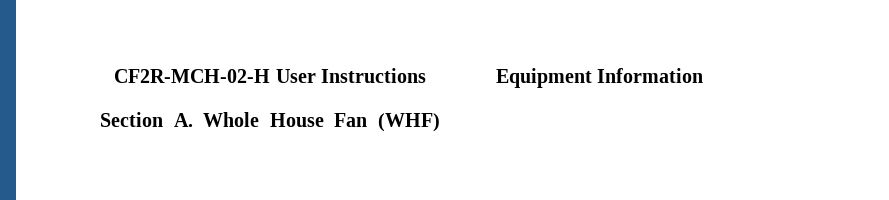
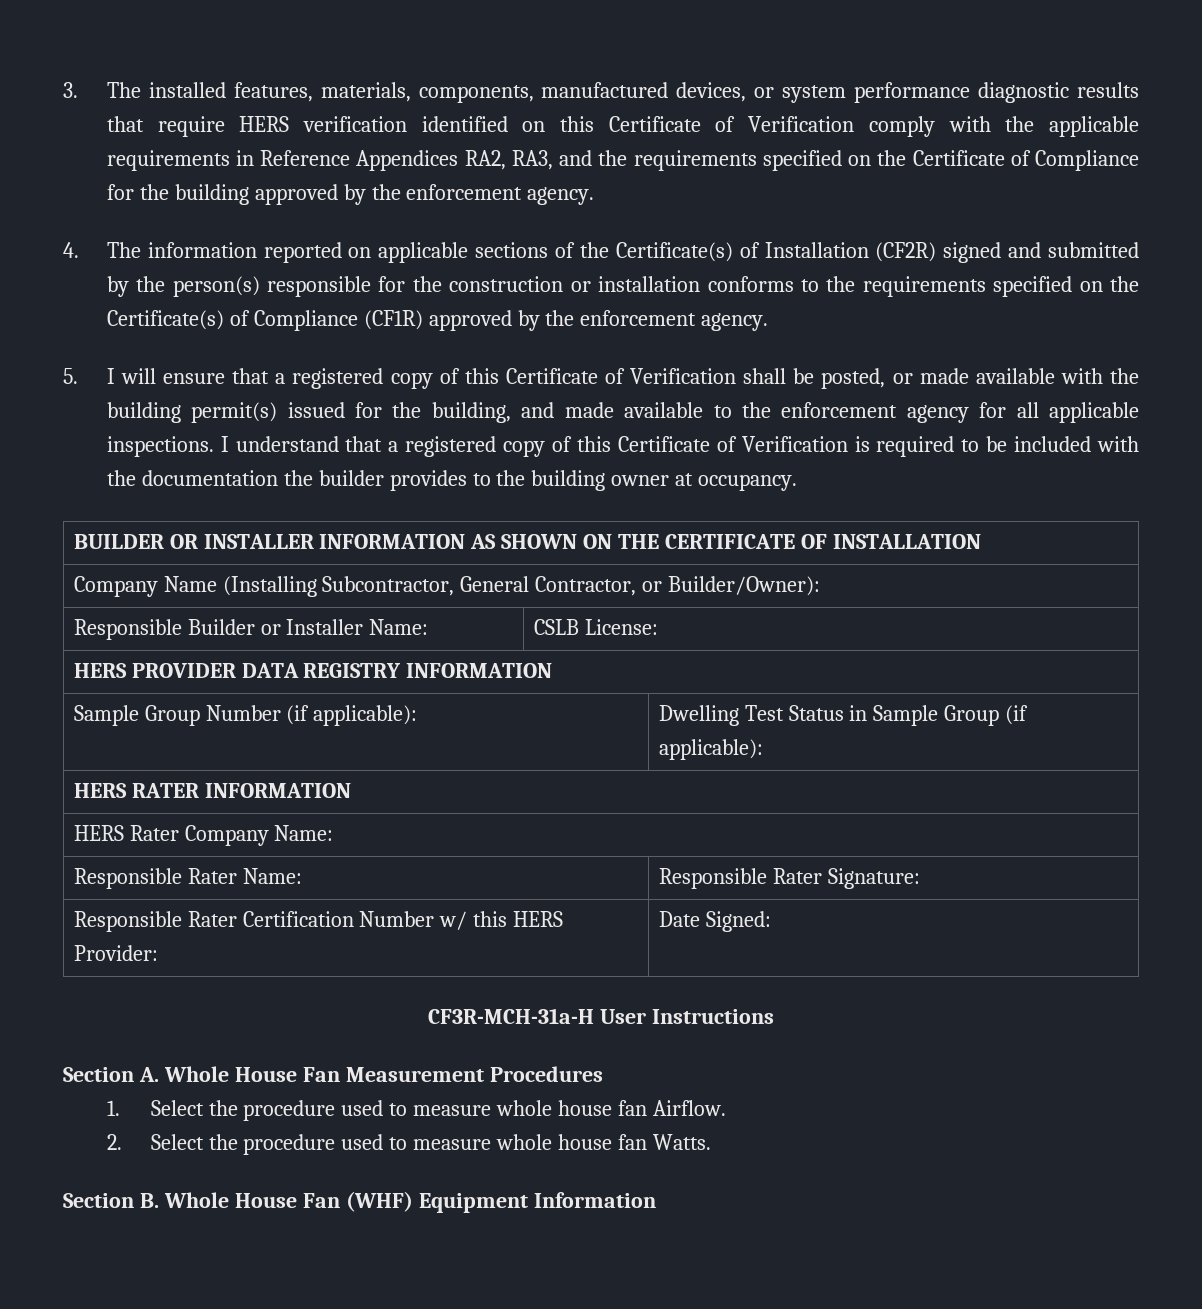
[114,69,271,83] CF2R-MCH-02-H -> [63,82,1139,103] [106,116,1139,137] [106,150,1139,171] [106,184,595,205] [63,242,1140,263] [106,276,1140,297] [106,310,769,331] [63,368,1139,389] [106,402,1140,423] [106,436,1139,457] [106,470,798,491] [73,534,982,549] [73,576,821,597] [73,619,429,640] [533,619,658,635] [73,663,553,678] [73,705,418,726] [658,705,1029,726] [658,739,763,760] [73,783,351,798] [73,825,334,846] [73,868,302,889] [658,868,920,889] [73,911,564,932] [73,945,158,961] [658,911,771,932] [428,1008,595,1024] 3. The installed features, materials, components, manufactured devices, or system performance diagnostic results that require HERS verification identified on this Certificate of Verification comply with the applicable requirements in Reference Appendices RA2, RA3, and the requirements specified on the Certificate of Compliance for the building approved by the enforcement agency. // 4. The information reported on applicable sections of the Certificate(s) of Installation (CF2R) signed and submitted by the person(s) responsible for the construction or installation conforms to the requirements specified on the Certificate(s) of Compliance (CF1R) approved by the enforcement agency. // 5. I will ensure that a registered copy of this Certificate of Verification shall be posted, or made available with the building permit(s) issued for the building, and made available to the enforcement agency for all applicable inspections. I understand that a registered copy of this Certificate of Verification is required to be included with the documentation the builder provides to the building owner at occupancy. // BUILDER OR INSTALLER INFORMATION AS SHOWN ON THE CERTIFICATE OF INSTALLATION // Company Name (Installing Subcontractor, General Contractor, or Builder/Owner): // Responsible Builder or Installer Name: | CSLB License: // HERS PROVIDER DATA REGISTRY INFORMATION // Sample Group Number (if applicable): | Dwelling Test Status in Sample Group (if applicable): // HERS RATER INFORMATION // HERS Rater Company Name: // Responsible Rater Name: | Responsible Rater Signature: // Responsible Rater Certification Number w/ this HERS Provider: | Date Signed: // CF3R-MCH-31a-H
(368, 120) none -> [345,1066,603,1082] [106,1100,727,1121] [106,1134,712,1155] [63,1192,340,1208] Measurement Procedures // 1. Select the procedure used to measure whole house fan Airflow. // 2. Select the procedure used to measure whole house fan Watts. // Section B. Whole House Fan

